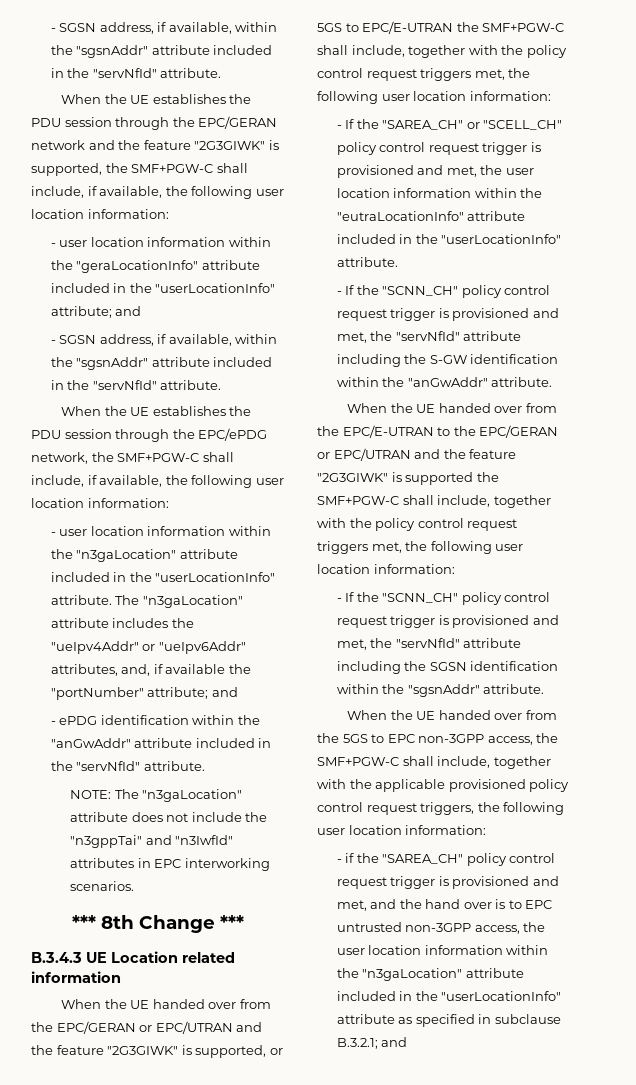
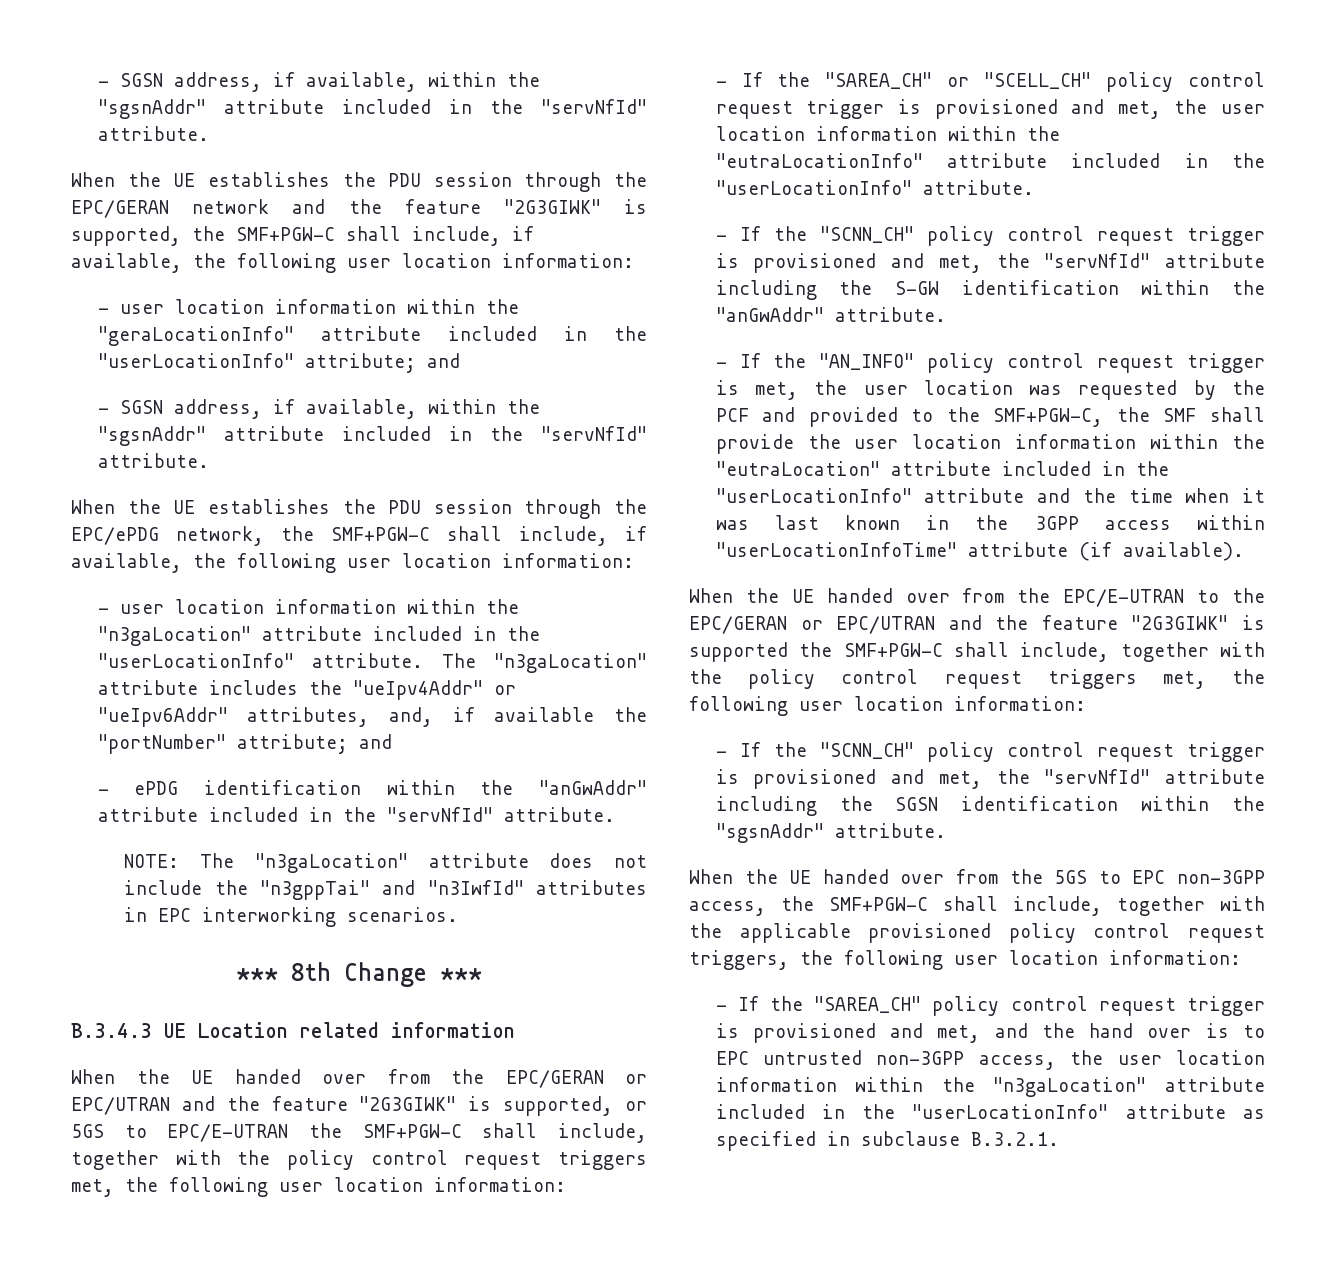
(553, 382) none -> [715,353,1265,373] [715,380,1265,400] [715,407,1265,427] [715,434,1265,454] [715,461,1169,476] [715,488,1265,503] [715,515,1265,530] [715,542,1244,561] // - If the "AN_INFO" policy control request trigger is met, the user location was requested by the PCF and provided to the SMF+PGW-C, the SMF shall provide the user location information within the "eutraLocation" attribute included in the "userLocationInfo" attribute and the time when it was last known in the 3GPP access within "userLocationInfoTime" attribute (if available).
[345,853,355,863] if -> [737,996,759,1011] If
[336,1037,408,1049] B.3.2.1; and -> [970,1132,1059,1146] B.3.2.1.

